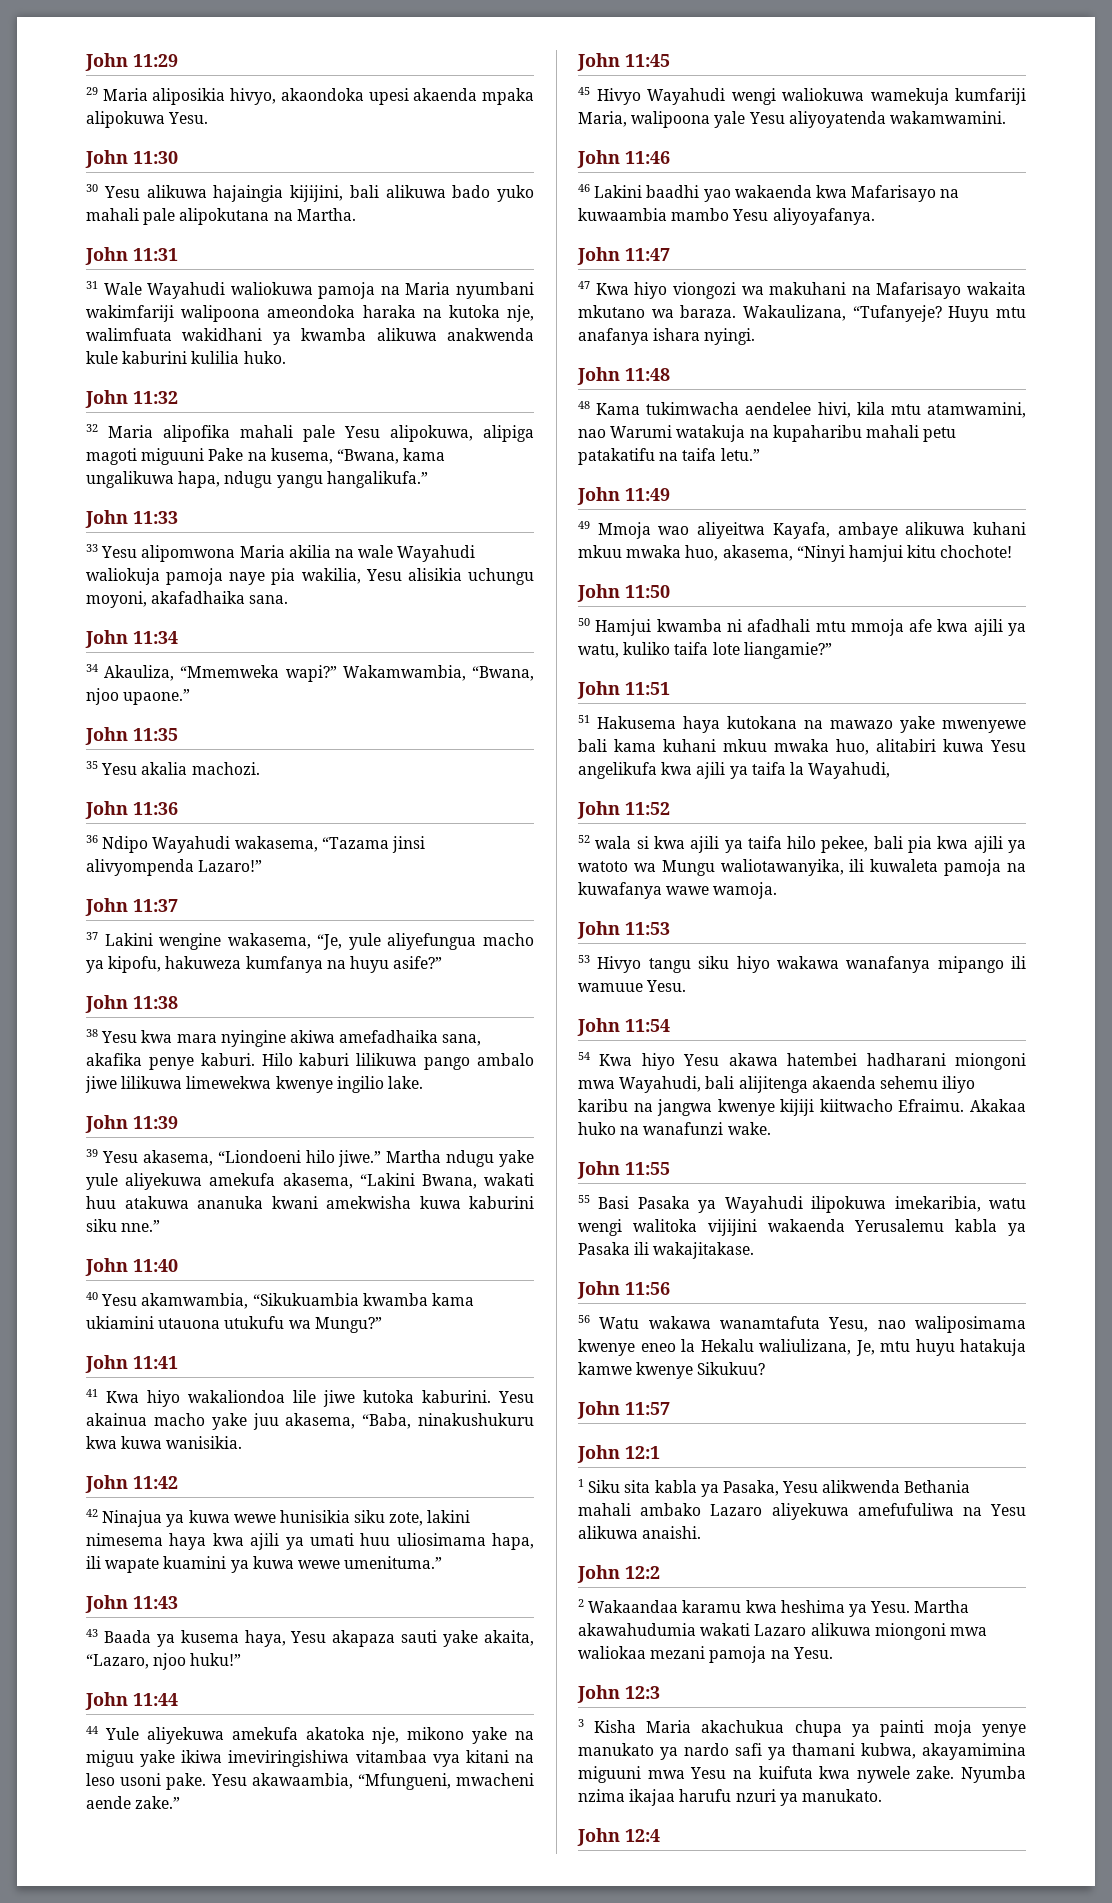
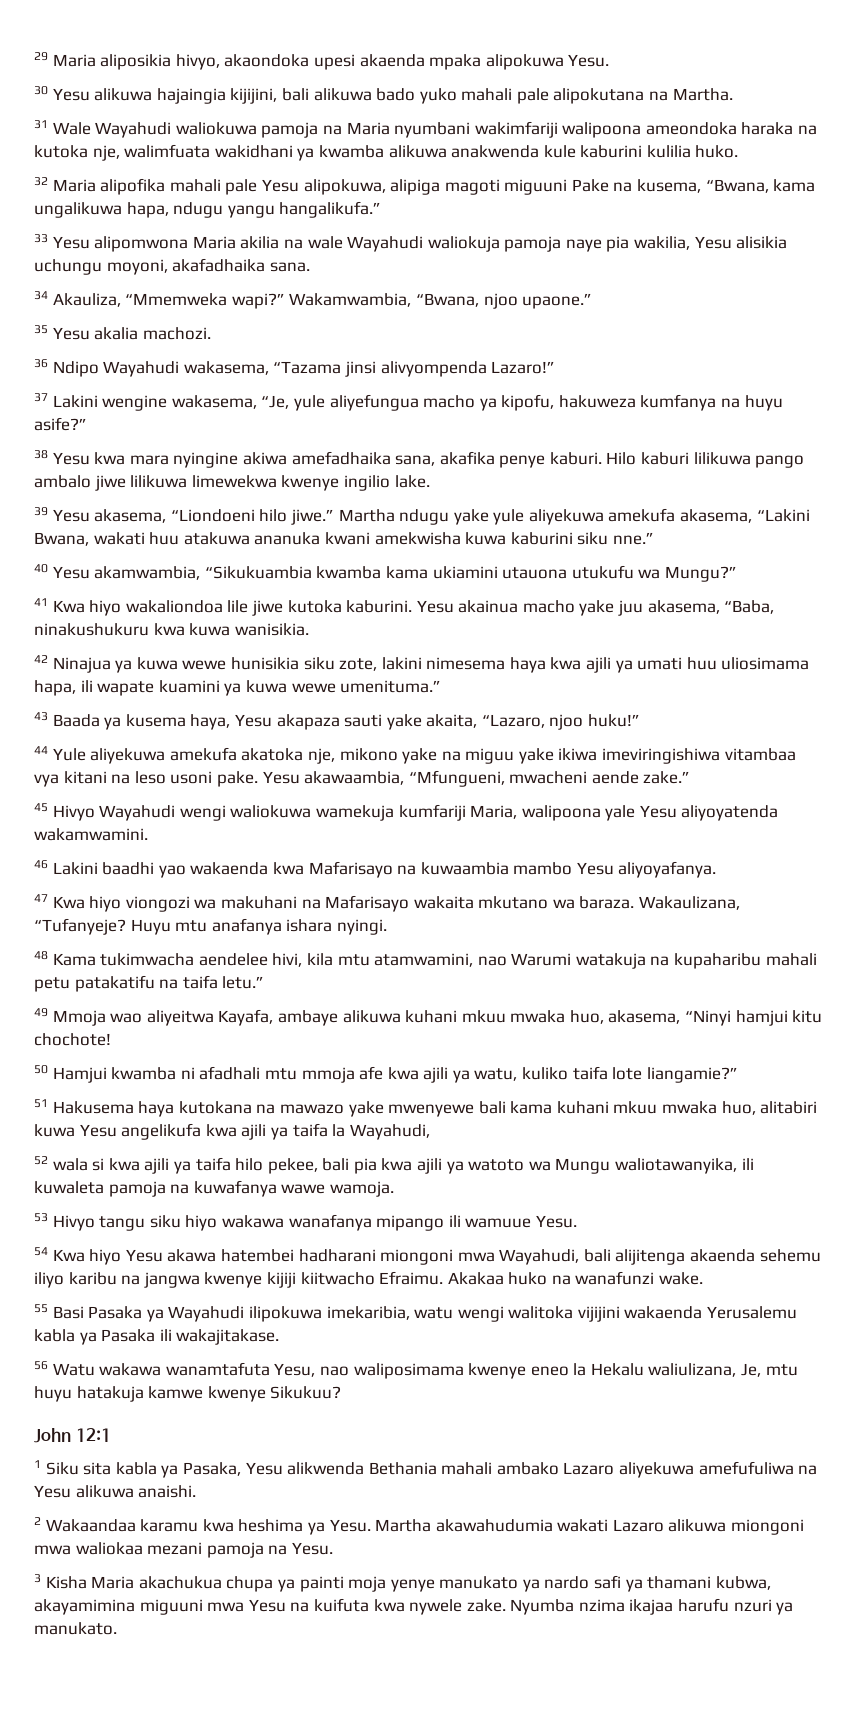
[85,53,178,71] John 11:29 // -> (34, 56) none
[85,150,178,168] // John 11:30 -> (610, 60) none
[85,247,178,265] // John 11:31 -> (733, 94) none
[85,390,178,408] // John 11:32 -> (739, 151) none
[85,510,178,528] // John 11:33 -> (382, 209) none
[85,630,178,648] // John 11:34 -> (310, 267) none
[85,727,178,745] // John 11:35 -> (593, 301) none
[85,801,178,819] // John 11:36 -> (211, 333) none
[85,898,178,916] // John 11:37 -> (556, 367) none
[85,995,178,1013] // John 11:38 -> (87, 424) none
[85,1115,178,1133] // John 11:39 -> (430, 481) none
[85,1258,178,1276] // John 11:40 -> (654, 538) none
[85,1355,178,1373] // John 11:41 -> (737, 574) none
[85,1475,178,1493] // John 11:42 -> (309, 629) none
[85,1595,178,1613] // John 11:43 -> (442, 686) none
[85,1692,178,1710] // John 11:44 -> (641, 720) none
[577,53,670,71] // John 11:45 -> (691, 777) none
[577,150,670,168] // John 11:46 -> (148, 834) none
[577,247,670,265] // John 11:47 -> (717, 869) none
[577,367,670,385] // John 11:48 -> (387, 927) none
[577,487,670,505] // John 11:49 -> (265, 982) none
[577,584,670,602] // John 11:50 -> (111, 1039) none
[577,681,670,699] // John 11:51 -> (738, 1075) none
[577,801,670,819] // John 11:52 -> (430, 1132) none
[577,921,670,939] // John 11:53 -> (394, 1189) none
[577,1018,670,1036] // John 11:54 -> (577, 1221) none
[577,1161,670,1179] // John 11:55 -> (704, 1278) none
[577,1281,670,1299] // John 11:56 -> (280, 1337) none
[577,1401,670,1419] // John 11:57 -> (342, 1392) none
[577,1565,660,1583] // John 12:2 -> (197, 1491) none
[577,1685,660,1703] // John 12:3 -> (333, 1548) none
[577,1828,660,1846] // John 12:4 -> (117, 1628) none

